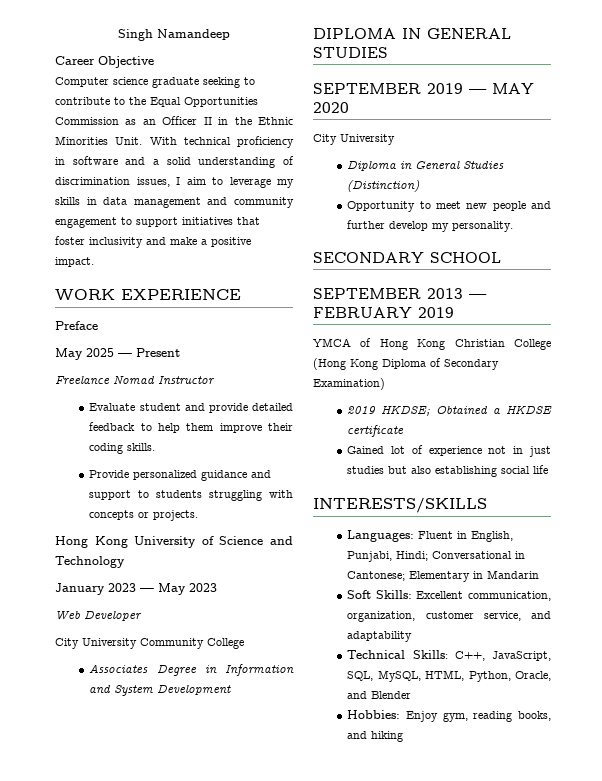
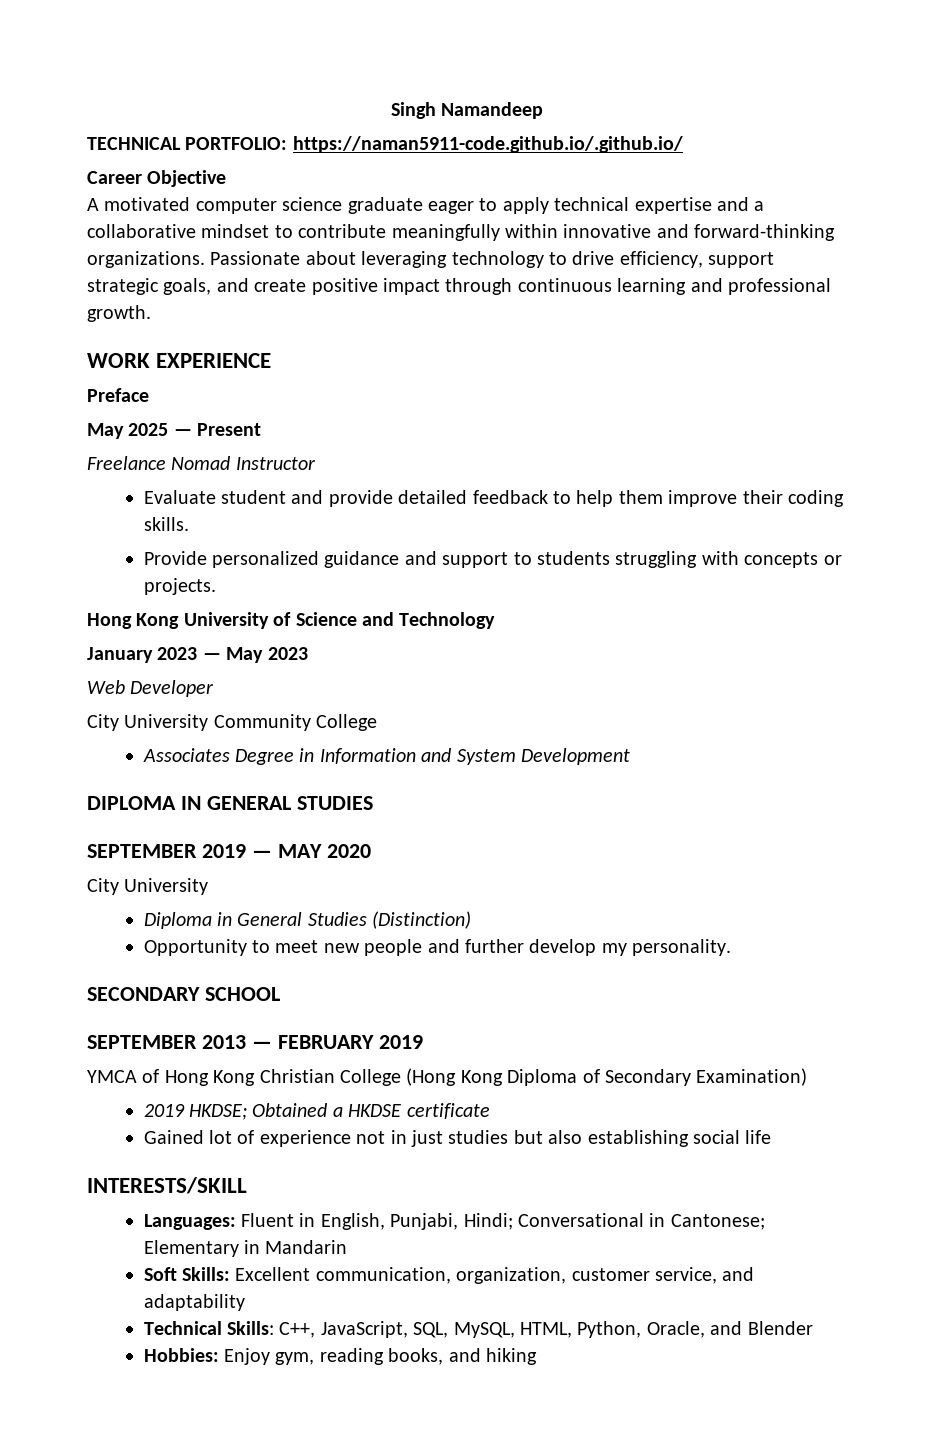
(230, 34) none -> [87,136,683,153] // TECHNICAL PORTFOLIO: https://naman5911-code.github.io/.github.io/
[55,77,255,88] [55,97,258,107] [55,116,293,125] [55,136,294,148] [55,156,294,168] [55,177,294,188] [55,197,294,208] [55,217,260,228] [55,236,251,248] [55,257,94,267] Computer science graduate seeking to contribute to the Equal Opportunities Commission as an Officer II in the Ethnic Minorities Unit. With technical proficiency in software and a solid understanding of discrimination issues, I aim to leverage my skills in data management and community engagement to support initiatives that foster inclusivity and make a positive impact. -> [87,197,765,214] [87,224,836,241] [87,251,775,268] [87,278,831,295] [87,305,151,322] A motivated computer science graduate eager to apply technical expertise and a collaborative mindset to contribute meaningfully within innovative and forward-thinking organizations. Passionate about leveraging technology to drive efficiency, support strategic goals, and create positive impact through continuous learning and professional growth.
[313,497,487,513] INTERESTS/SKILLS -> [87,1177,247,1194] INTERESTS/SKILL

